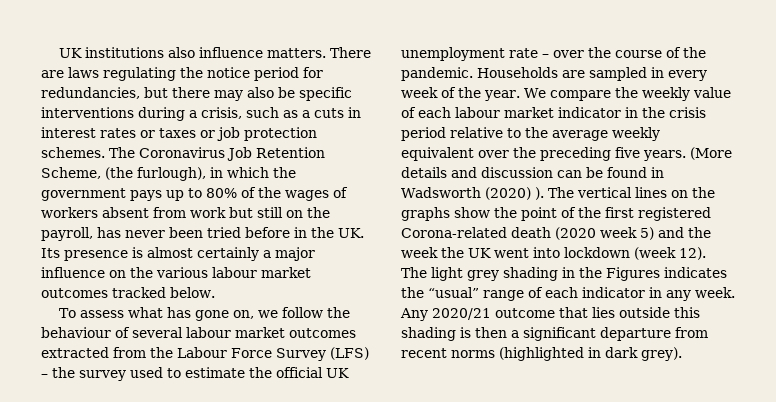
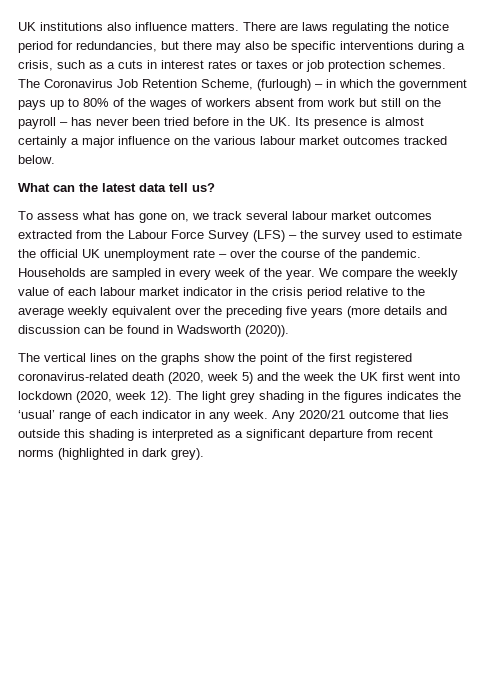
[105,167,206,181] (the furlough), -> [257,79,323,91] (furlough) –
[41,227,93,241] payroll, -> [18,117,68,129] payroll –
(215, 292) none -> [18,183,215,192] // What can the latest data tell us?
[282,307,351,318] [41,327,130,338] follow the behaviour of -> [213,211,242,220] track
[643,147,732,161] years. (More -> [311,306,380,318] years (more
[484,187,544,200] (2020) ). -> [245,325,289,337] (2020)). //
[401,227,596,240] Corona-related death (2020 -> [18,372,204,384] coronavirus-related death (2020,
(491, 253) none -> [382,372,404,381] first
[634,247,676,260] (week -> [76,391,146,403] (2020, week
[606,267,660,281] Figures -> [344,391,383,403] figures
[428,287,479,298] “usual” -> [18,410,55,419] ‘usual’
[475,327,507,338] then -> [152,429,231,441] interpreted as

